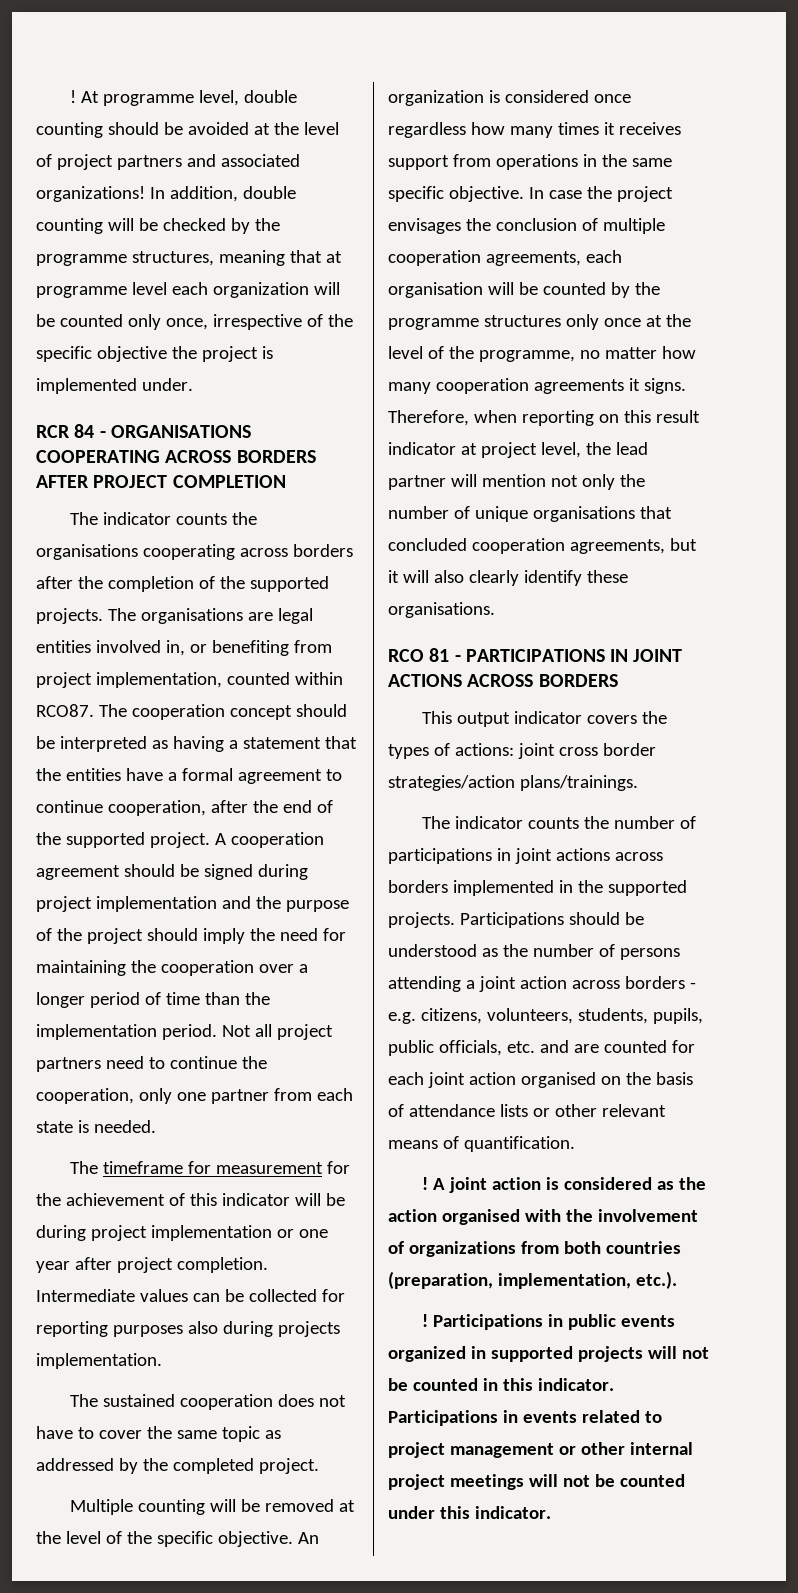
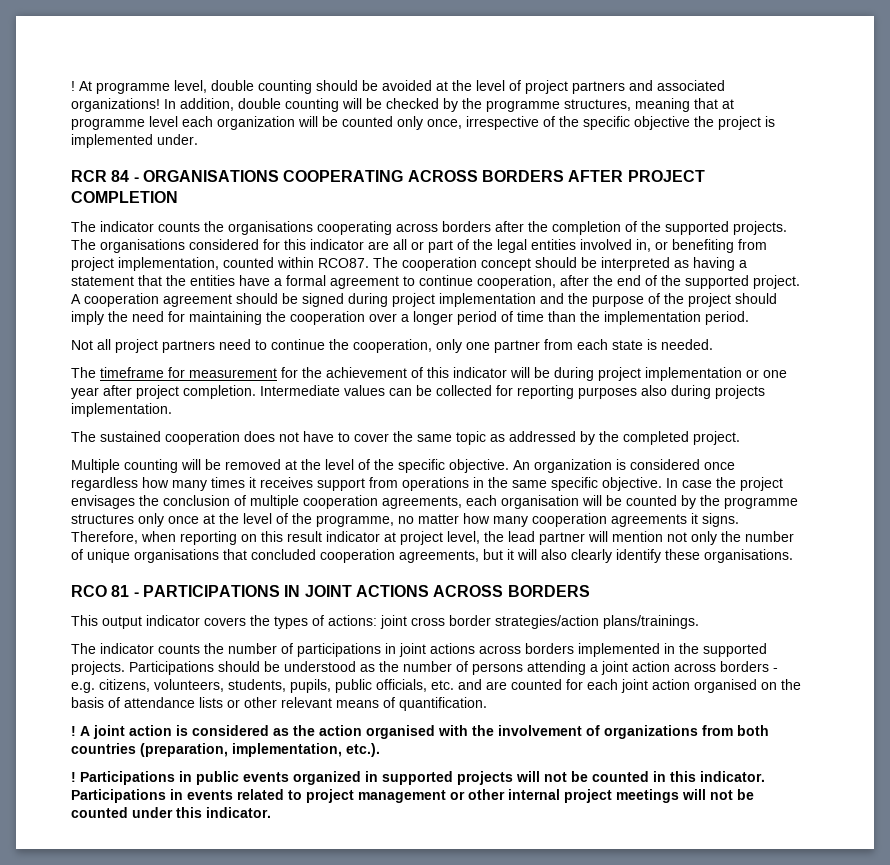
[247,612,273,621] are -> [189,239,493,253] considered for this indicator are all or part of the
(217, 1032) none -> (749, 318) //

